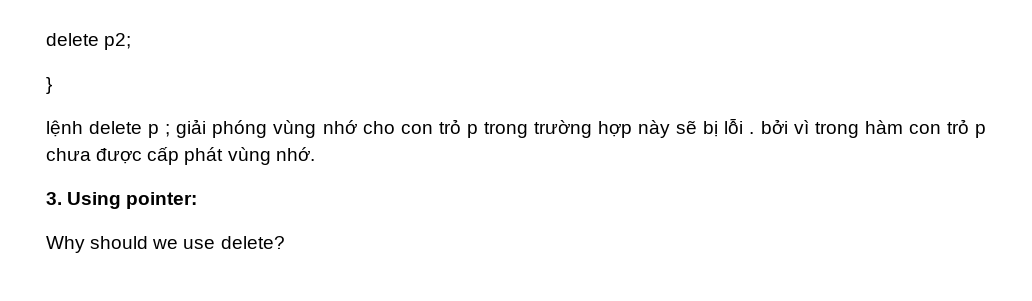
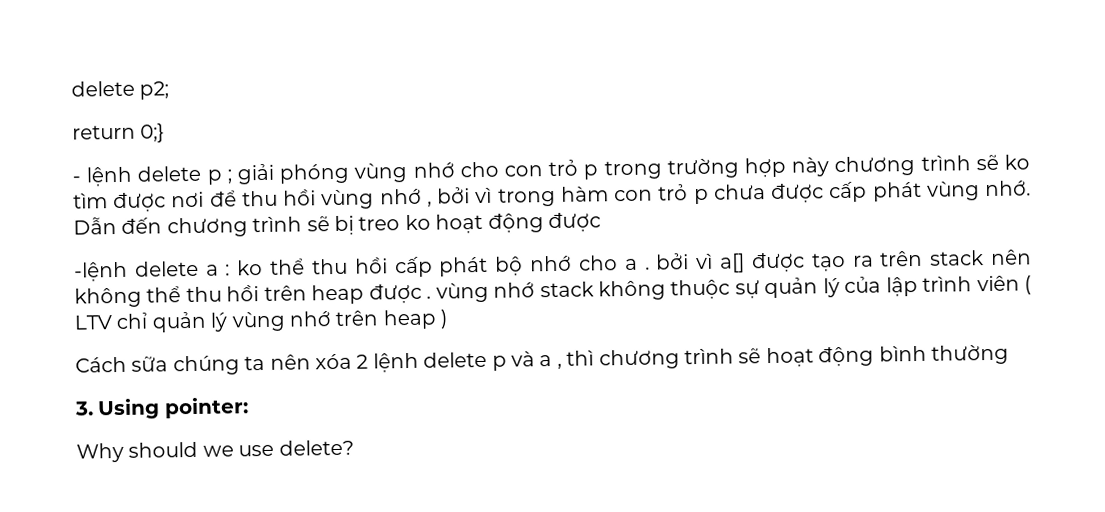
[46,77,52,94] } // -> [72,123,166,143] [72,176,81,183] return 0;} // -
[676,118,755,137] sẽ bị lỗi . -> [834,154,1031,177] [73,188,432,213] chương trình sẽ ko tìm được nơi để thu hồi vùng nhớ ,
(315, 154) none -> [73,212,601,238] [74,249,1033,282] [74,275,1033,308] [74,309,449,333] [75,344,1009,376] Dẫn đến chương trình sẽ bị treo ko hoạt động được // -lệnh delete a : ko thể thu hồi cấp phát bộ nhớ cho a . bởi vì a[] được tạo ra trên stack nên không thể thu hồi trên heap được . vùng nhớ stack không thuộc sự quản lý của lập trình viên ( LTV chỉ quản lý vùng nhớ trên heap ) // Cách sữa chúng ta nên xóa 2 lệnh delete p và a , thì chương trình sẽ hoạt động bình thường

